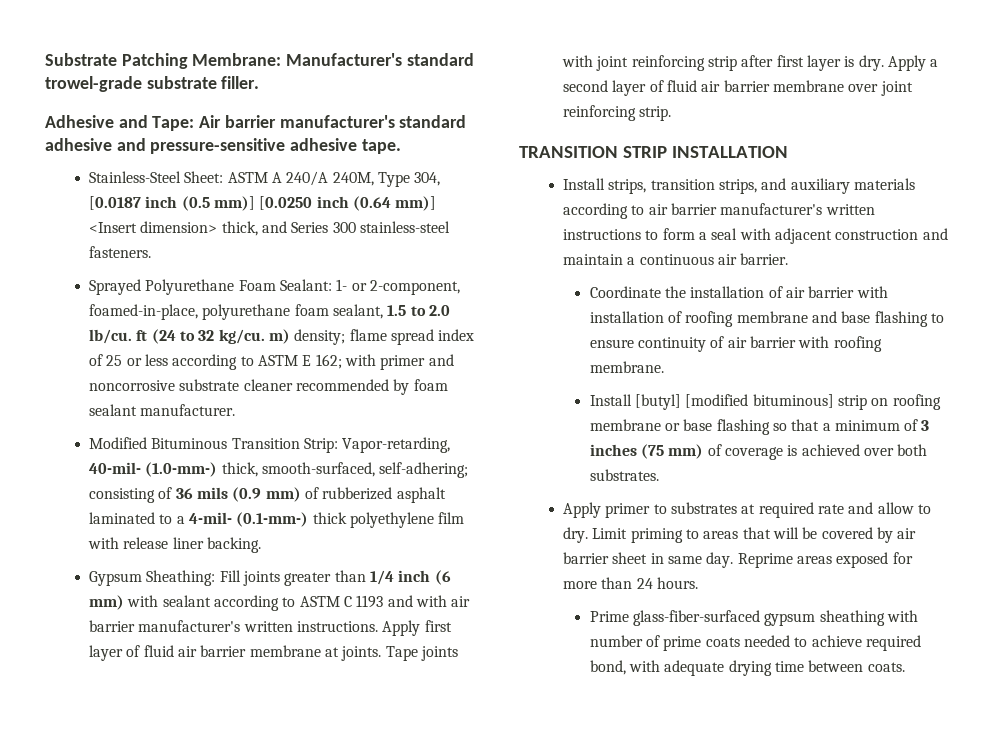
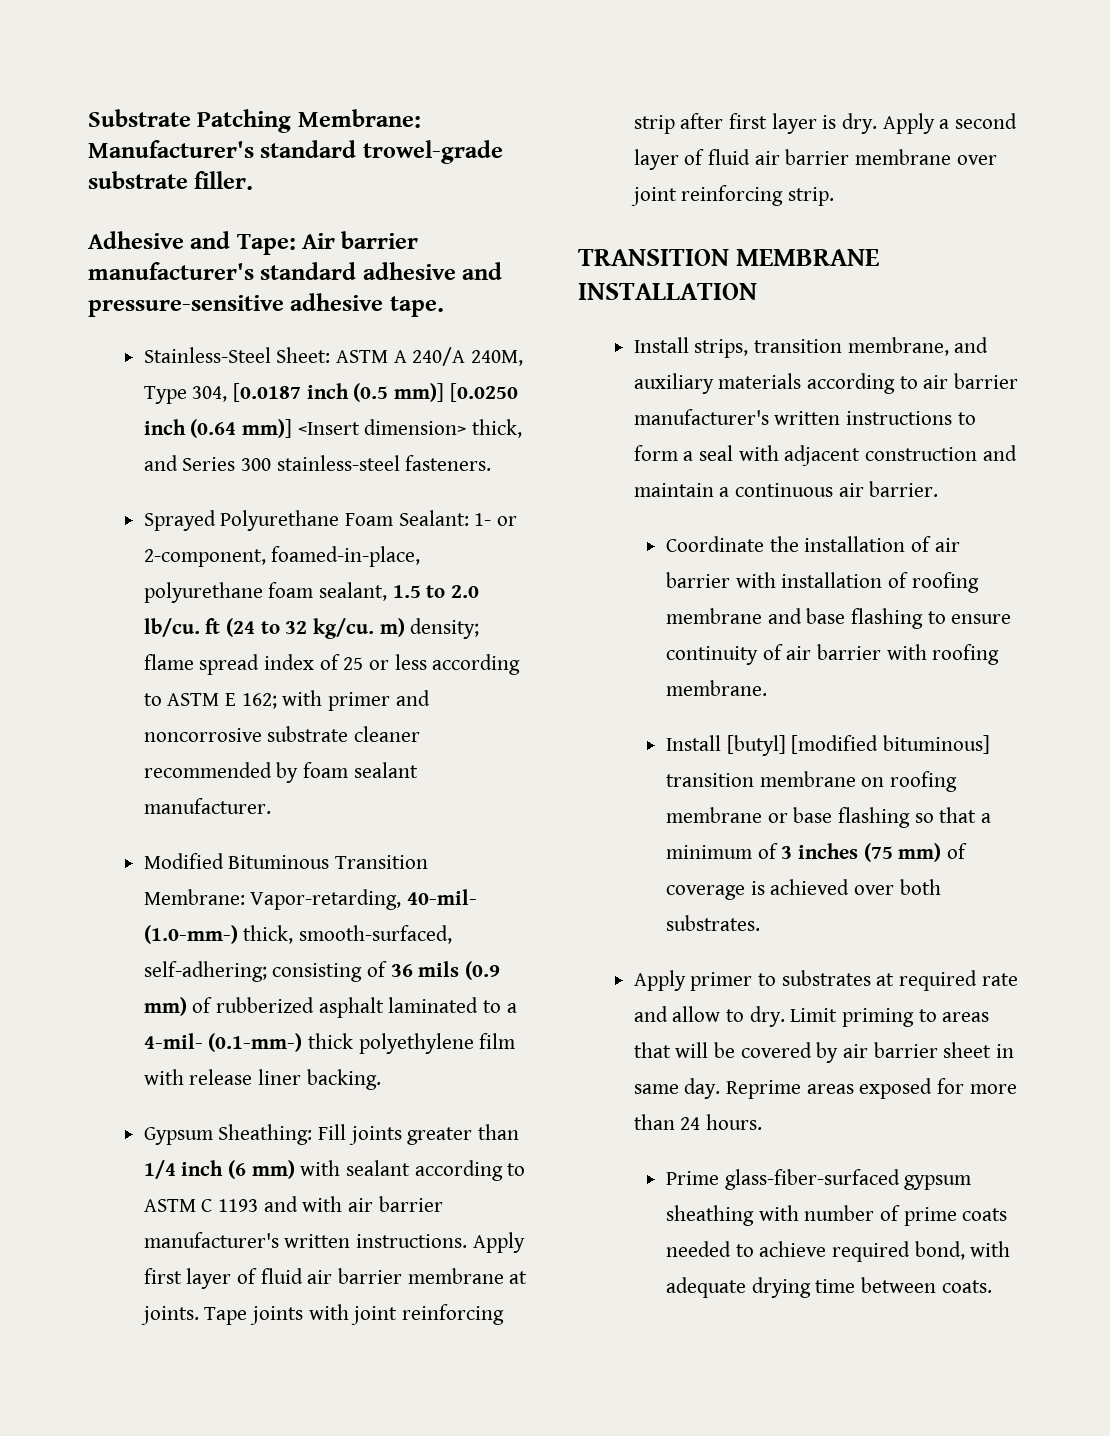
[304,438,339,453] Strip: -> [143,889,245,905] Membrane:
[622,146,667,158] STRIP -> [736,249,880,266] MEMBRANE
[719,179,758,194] strips, -> [847,337,949,356] membrane,
[837,395,867,410] strip -> [665,771,856,787] transition membrane

